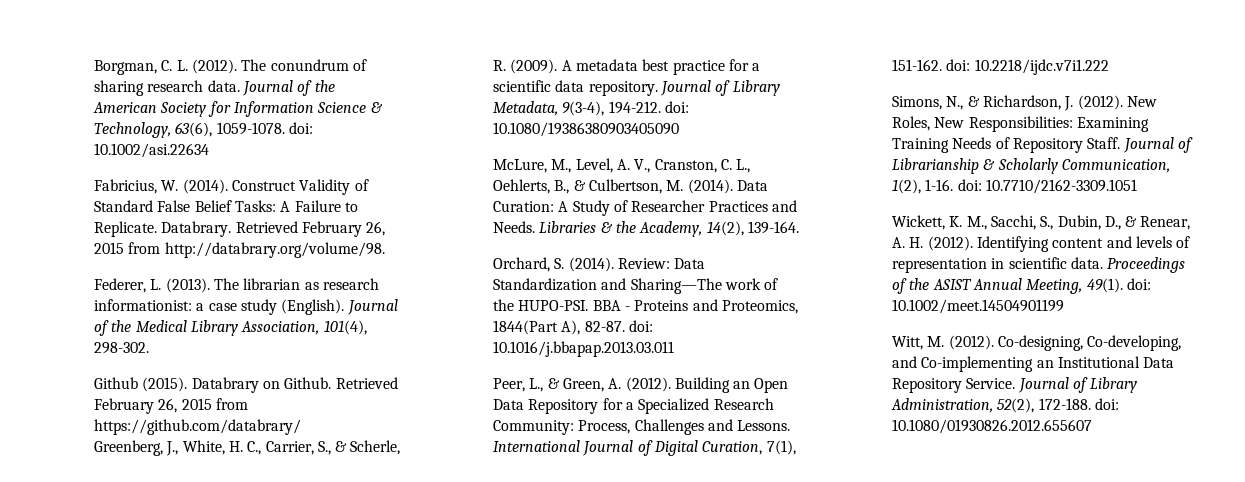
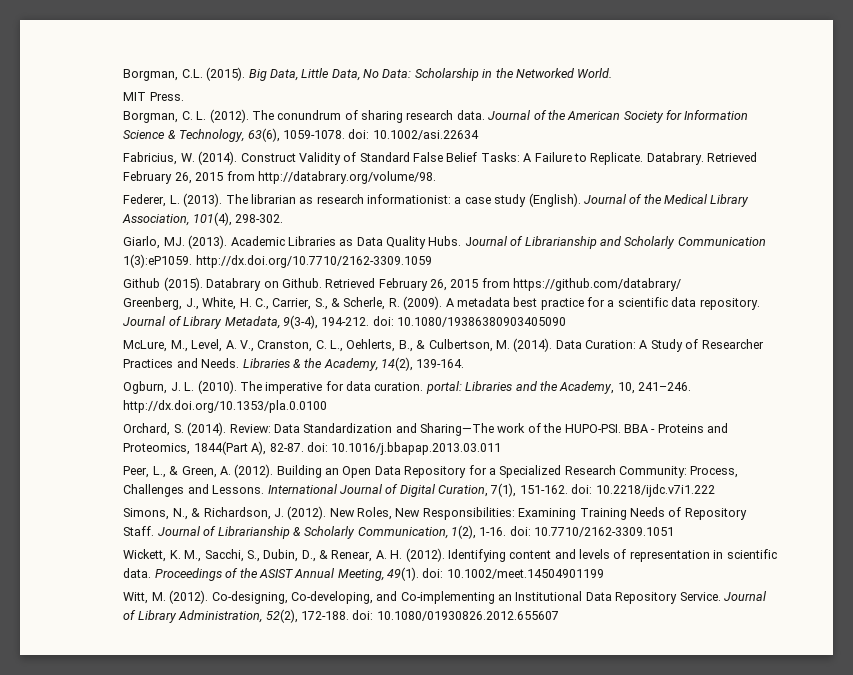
[93,60,157,75] Borgman, -> [123,67,613,81] [123,92,184,101] [123,111,179,123] Borgman, C.L. (2015). Big Data, Little Data, No Data: Scholarship in the Networked World. // MIT Press. // Borgman,
(149, 348) none -> [123,235,766,249] [123,254,432,268] // Giarlo, MJ. (2013). Academic Libraries as Data Quality Hubs. Journal of Librarianship and Scholarly Communication 1(3):eP1059. http://dx.doi.org/10.7710/2162-3309.1059
(799, 227) none -> [123,380,692,394] [123,400,328,413] // Ogburn, J. L. (2010). The imperative for data curation. portal: Libraries and the Academy, 10, 241–246. http://dx.doi.org/10.1353/pla.0.0100

